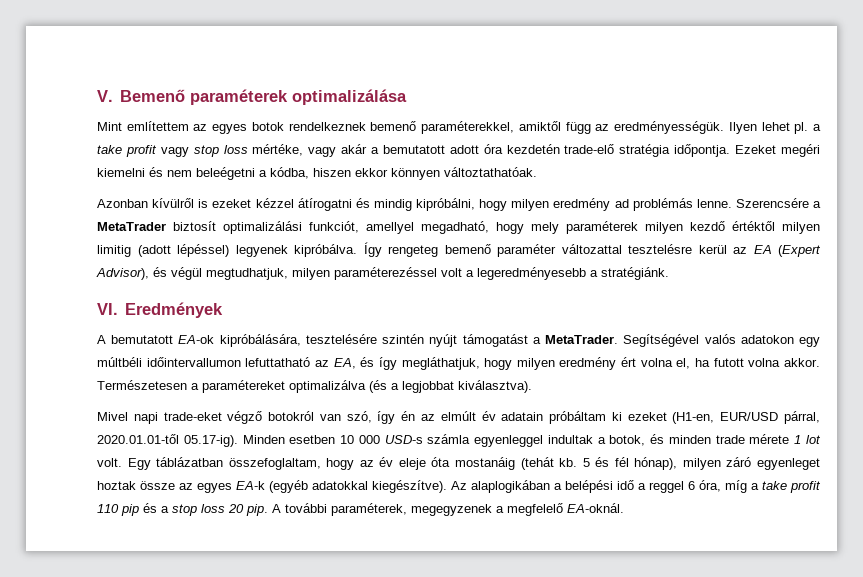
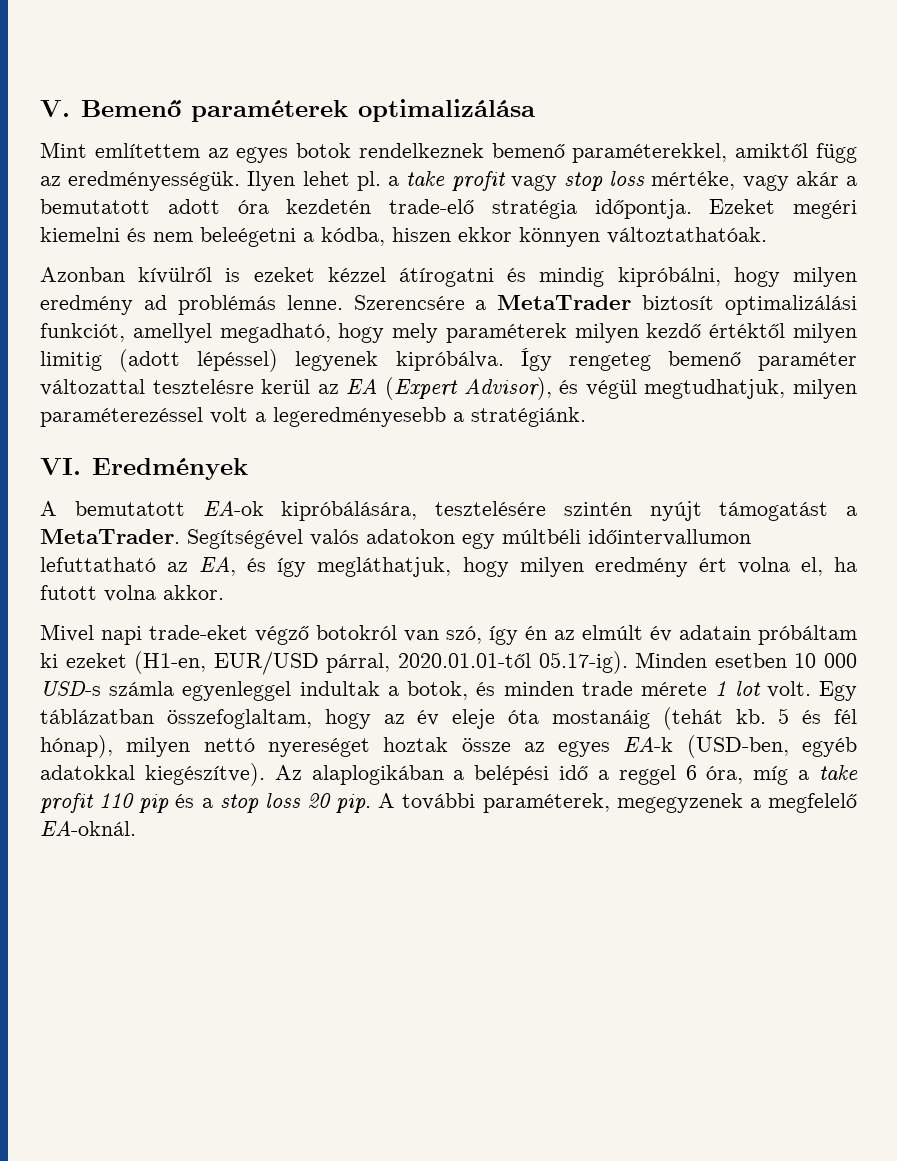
[97,380,532,393] Természetesen a paramétereket optimalizálva (és a legjobbat kiválasztva). -> (224, 592) none
[726,457,820,470] záró egyenleget -> [203,738,370,757] nettó nyereséget
[269,480,308,493] (egyéb -> [686,735,857,758] (USD-ben, egyéb

